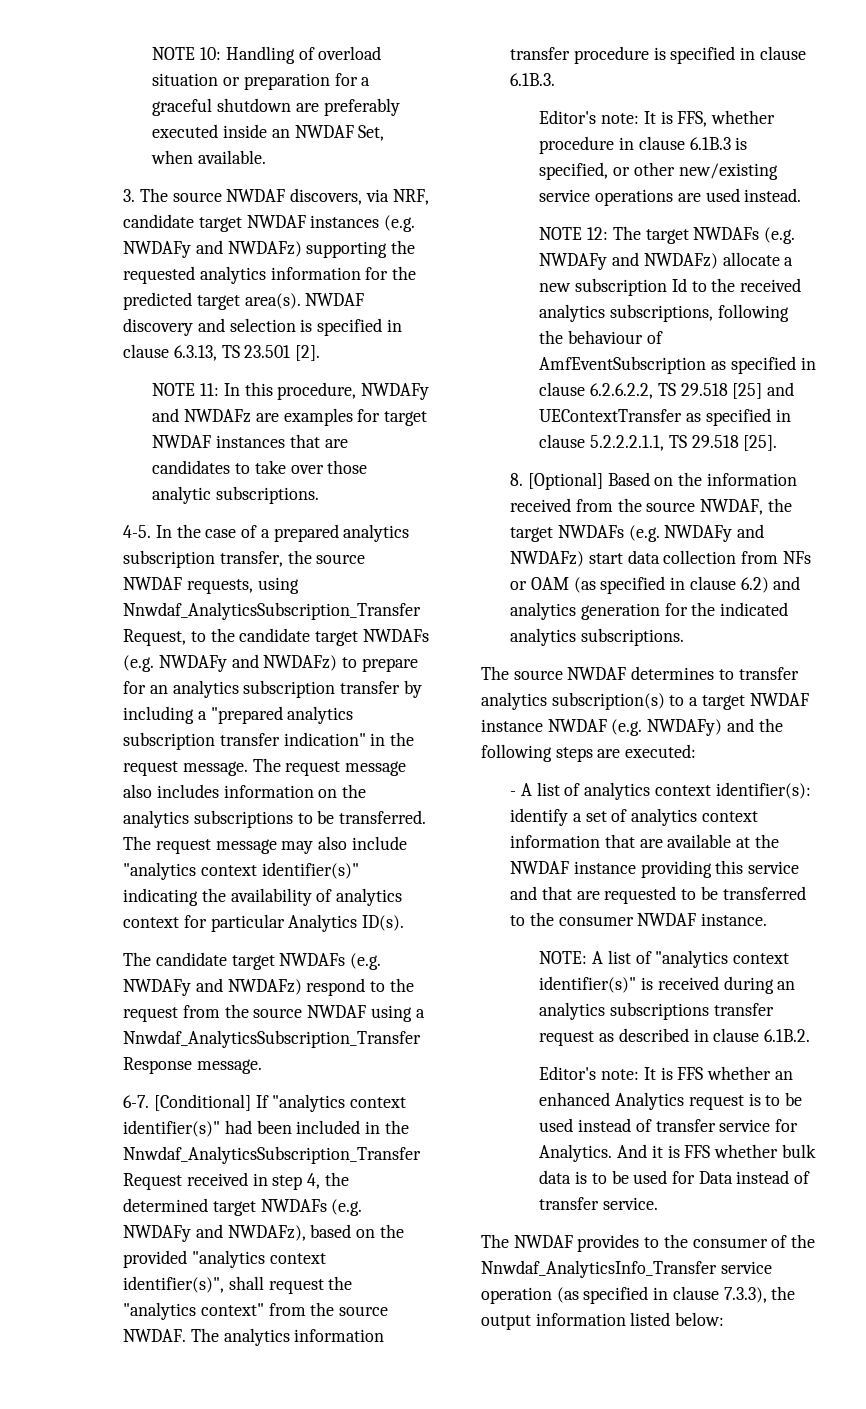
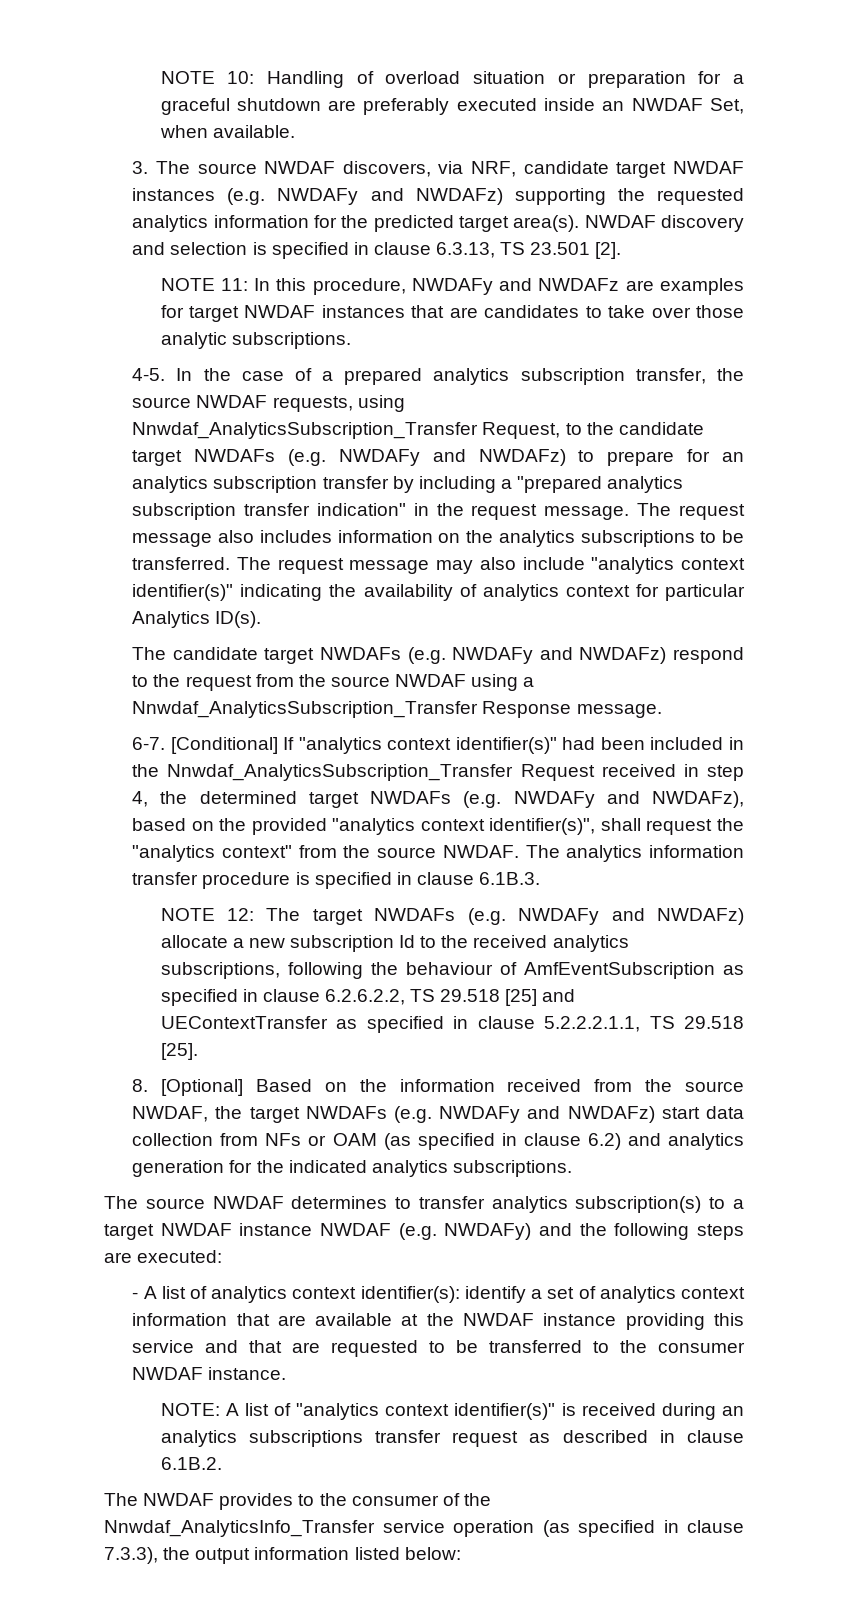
[539,110,775,127] [539,136,748,154] [539,162,778,180] [539,188,802,206] // Editor's note: It is FFS, whether procedure in clause 6.1B.3 is specified, or other new/existing service operations are used instead. -> (541, 878) none
[539,1066,793,1080] [539,1092,802,1110] [539,1118,798,1132] [539,1144,816,1162] [539,1170,811,1184] [539,1197,659,1210] // Editor's note: It is FFS whether an enhanced Analytics request is to be used instead of transfer service for Analytics. And it is FFS whether bulk data is to be used for Data instead of transfer service. -> (222, 1463) none

